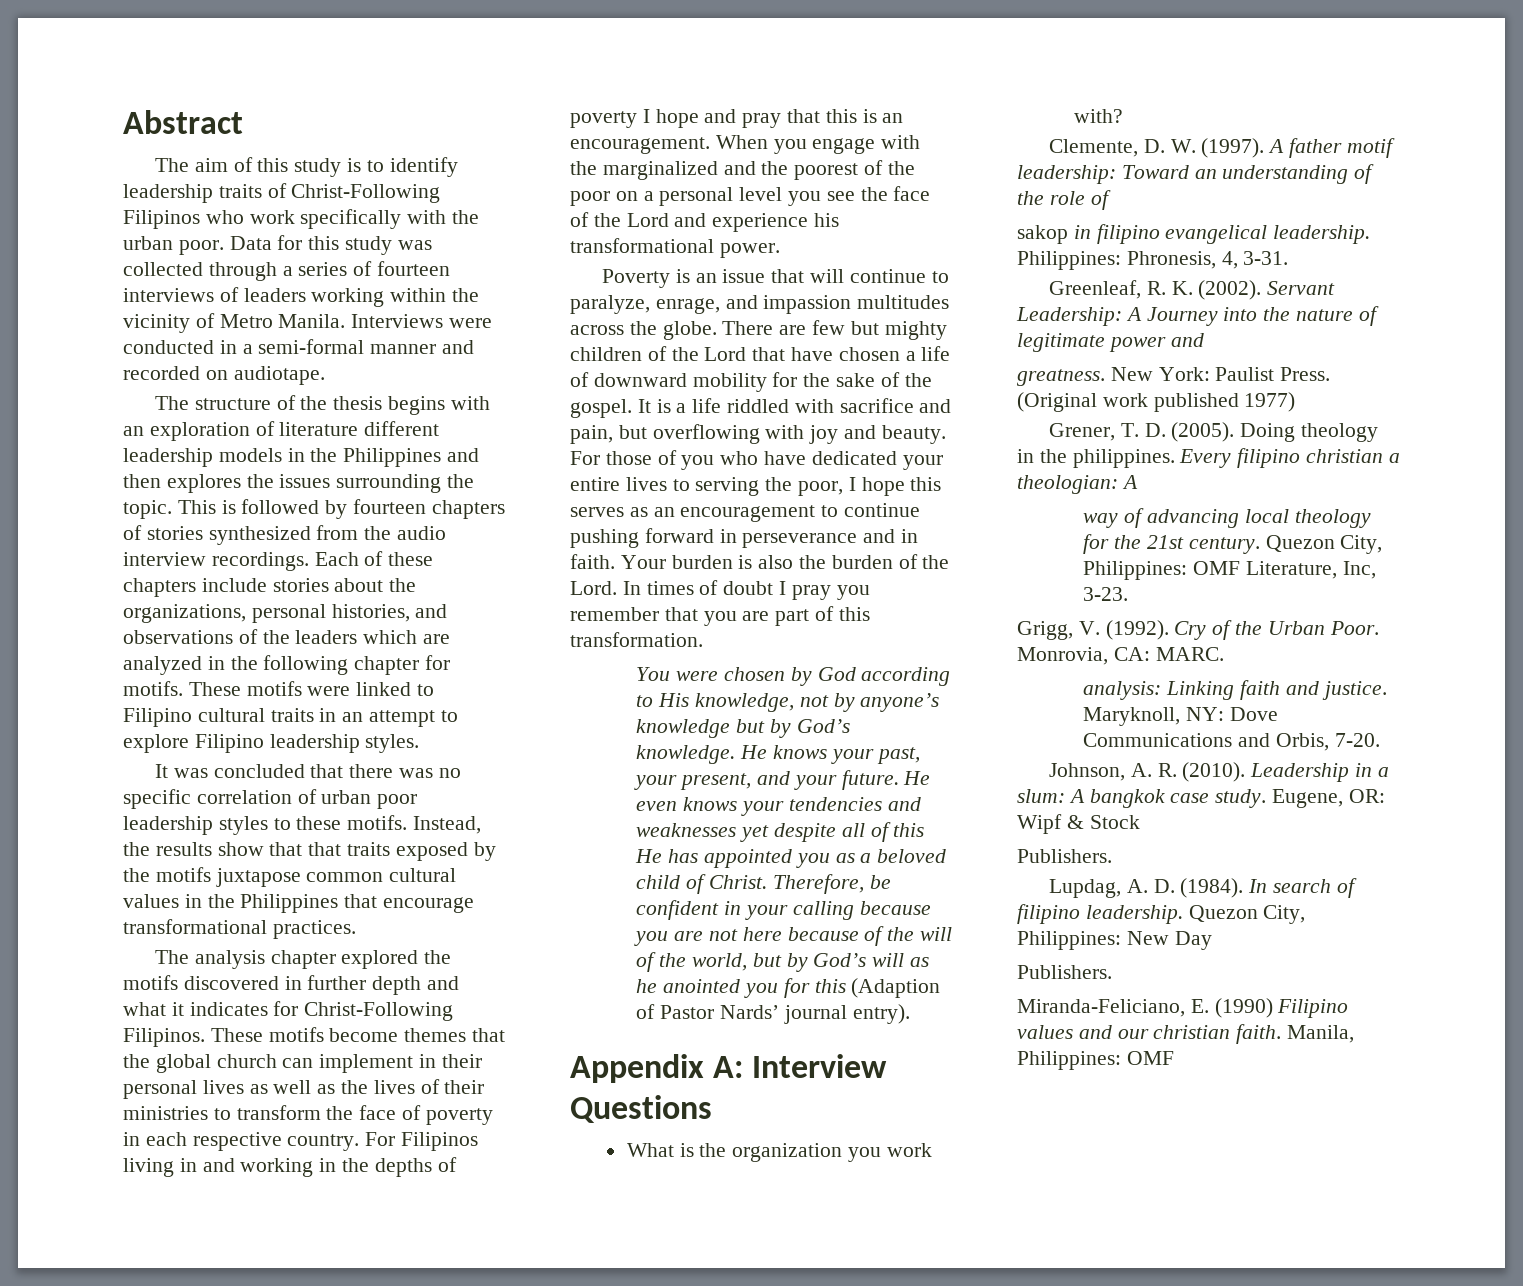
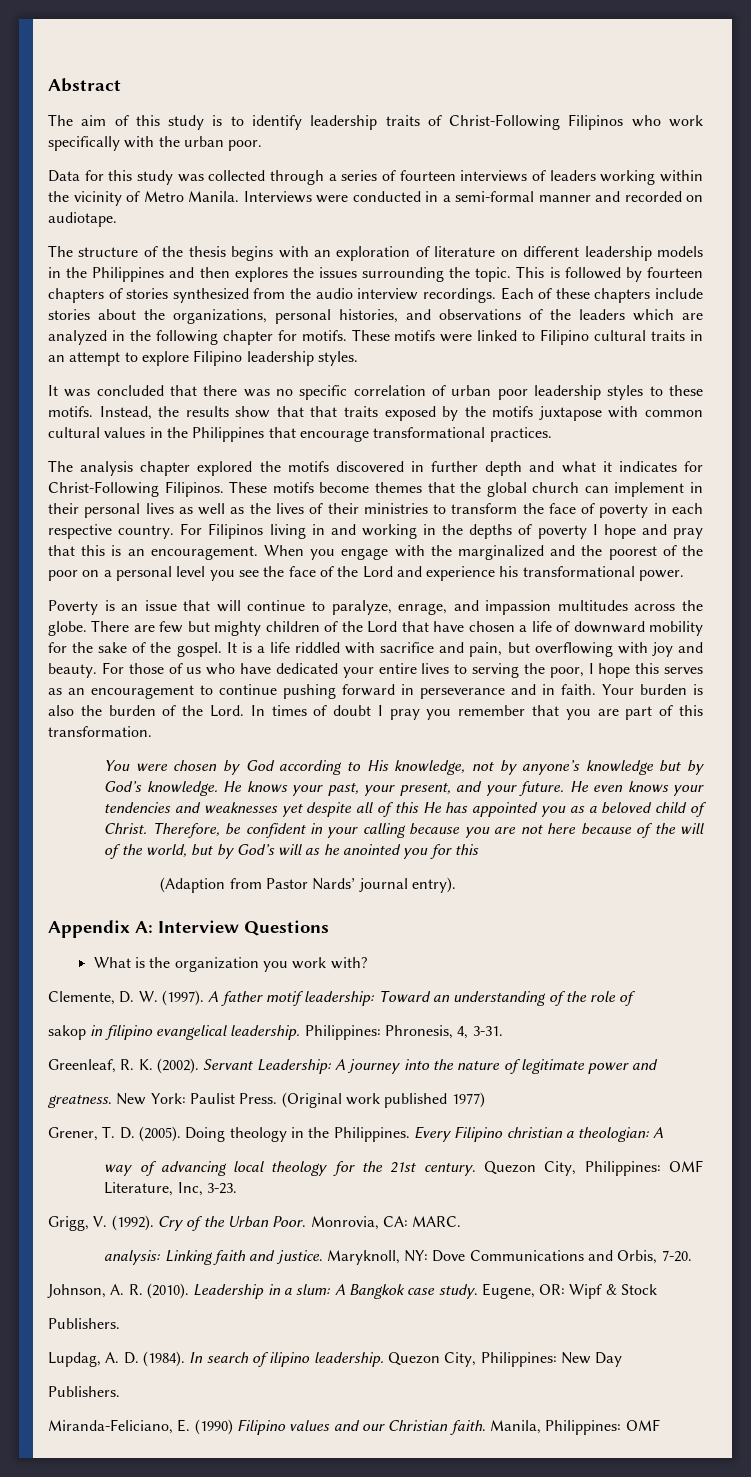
(224, 247) none -> (263, 145) //
(359, 429) none -> [500,250,518,257] on
(301, 877) none -> [608,406,639,418] with
[681,455,715,470] you -> [186,667,202,674] us
[851,978,941,998] [636,1004,656,1019] (Adaption of -> [160,877,262,893] // (Adaption from
[1146,307,1218,326] Journey -> [347,1059,401,1074] journey
[1072,448,1301,468] philippines. Every filipino -> [333,1126,504,1142] Philippines. Every Filipino
[1089,789,1165,808] bangkok -> [348,1284,405,1299] Bangkok
[1017,904,1080,924] filipino -> [269,1352,311,1367] ilipino
[1153,1025,1231,1039] christian -> [388,1420,449,1431] Christian

